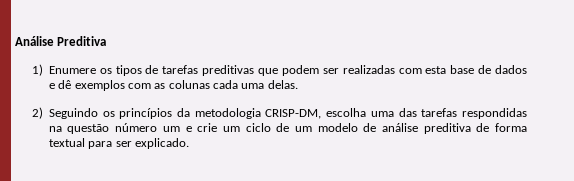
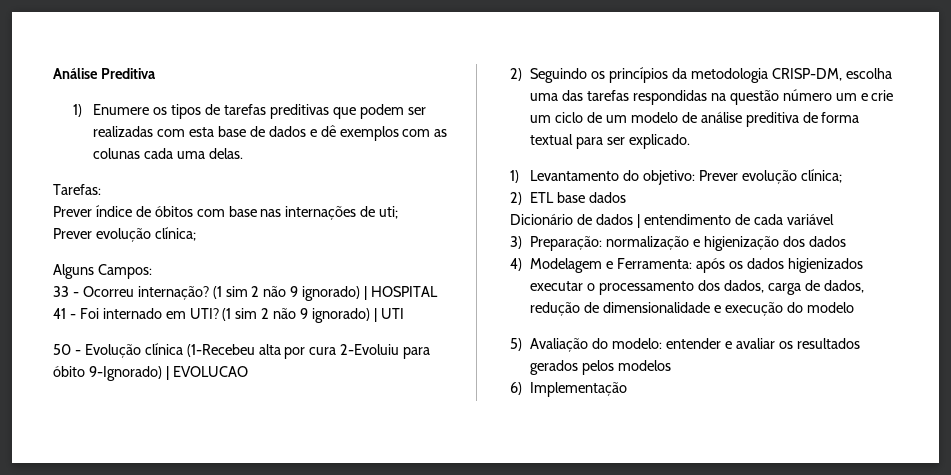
(298, 84) none -> [53,184,101,195] [53,205,399,220] [53,227,196,242] [53,264,152,279] [53,286,439,301] [53,308,404,323] [53,343,431,359] [53,366,248,381] // Tarefas: // Prever índice de óbitos com base nas internações de uti; // Prever evolução clínica; // Alguns Campos: // 33 - Ocorreu internação? (1 sim 2 não 9 ignorado) | HOSPITAL // 41 - Foi internado em UTI? (1 sim 2 não 9 ignorado) | UTI // 50 - Evolução clínica (1-Recebeu alta por cura 2-Evoluiu para óbito 9-Ignorado) | EVOLUCAO
(189, 143) none -> [510,169,842,185] [510,192,627,205] [510,214,834,228] [510,236,846,251] [510,258,863,273] [530,280,864,295] [530,302,854,316] [510,338,860,352] [530,360,672,375] [510,382,628,397] // 1) Levantamento do objetivo: Prever evolução clínica; // 2) ETL base dados // Dicionário de dados | entendimento de cada variável // 3) Preparação: normalização e higienização dos dados // 4) Modelagem e Ferramenta: após os dados higienizados executar o processamento dos dados, carga de dados, redução de dimensionalidade e execução do modelo // 5) Avaliação do modelo: entender e avaliar os resultados gerados pelos modelos // 6) Implementação

